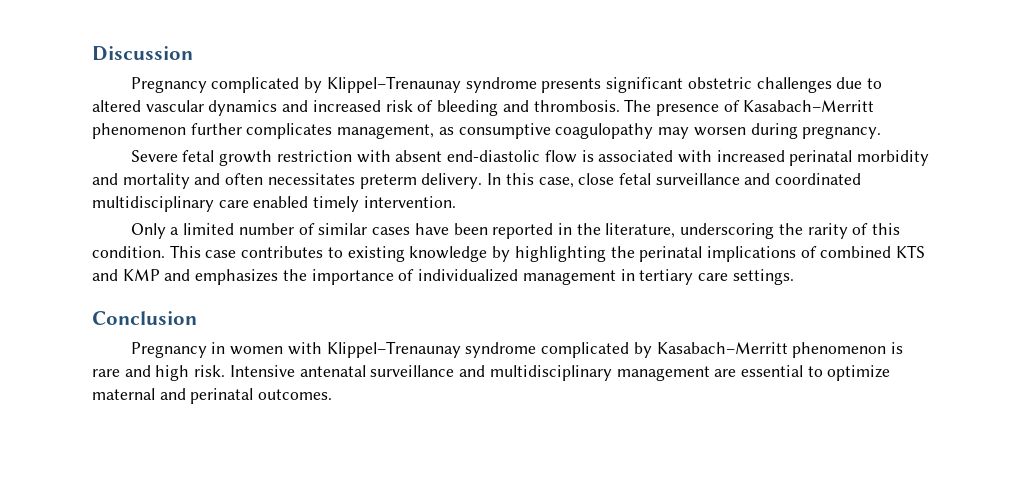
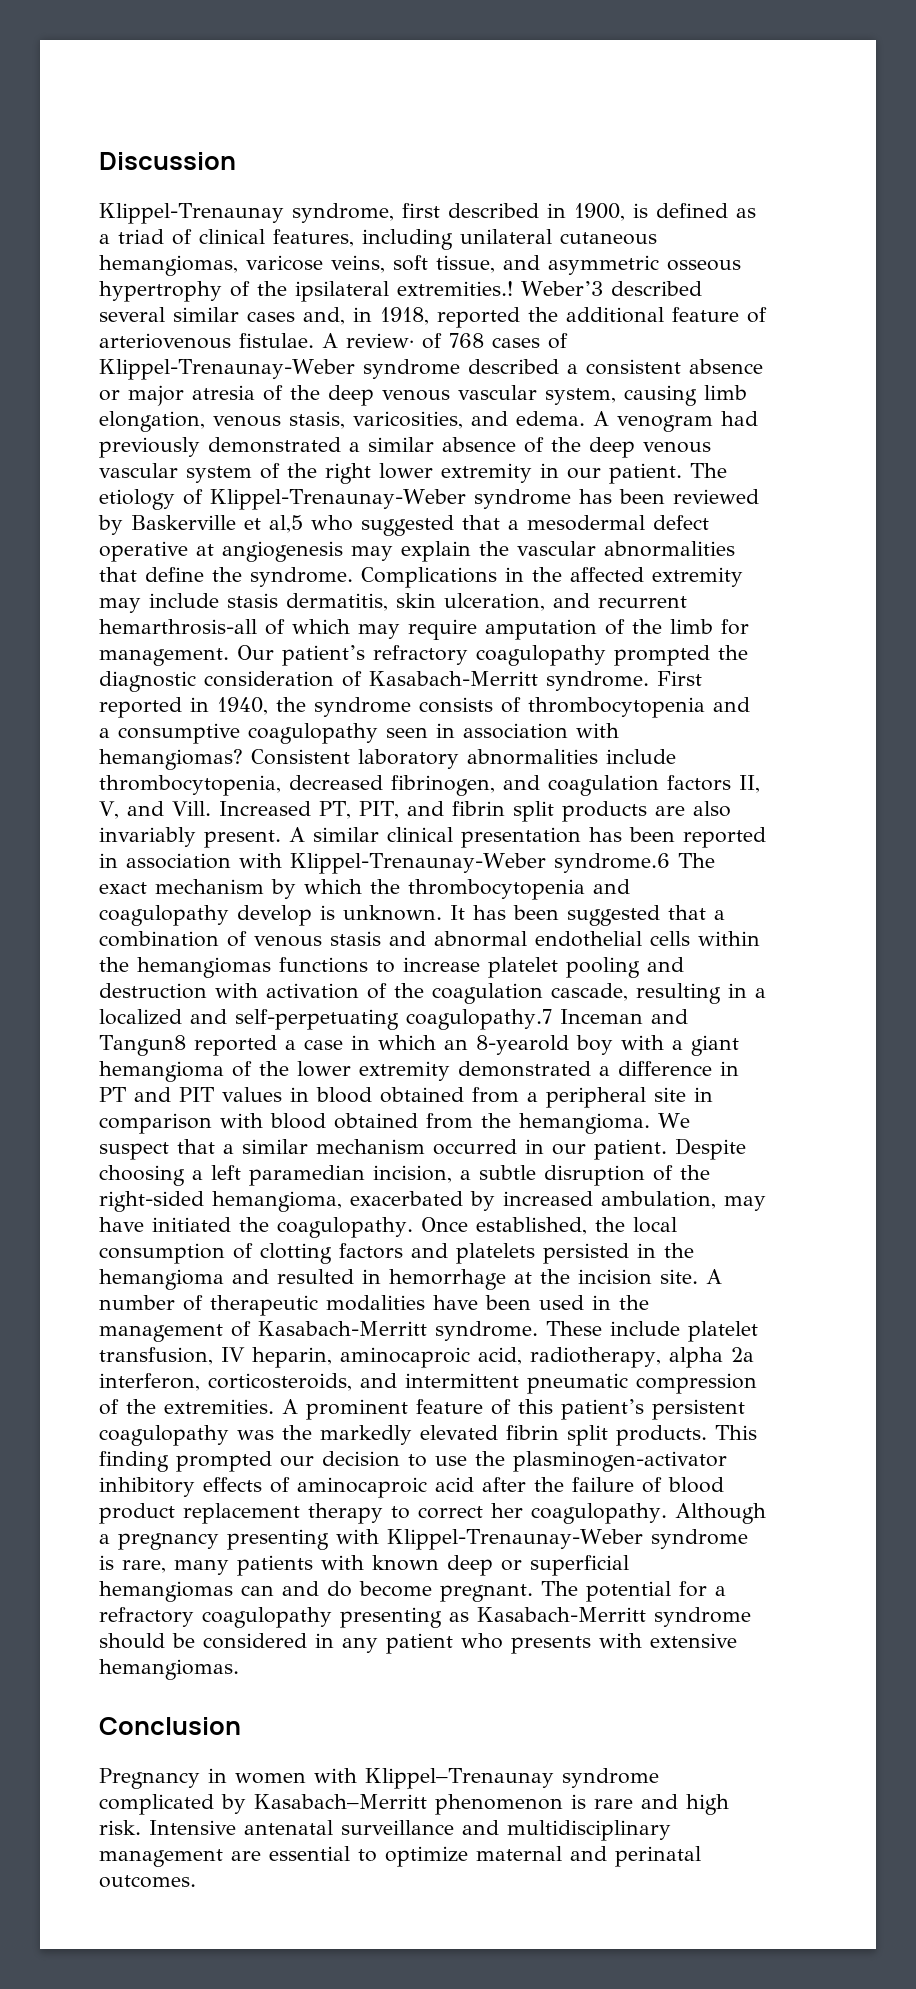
[130,76,883,93] [92,99,875,116] [92,123,882,139] [130,150,930,166] [92,173,862,189] [92,196,456,212] [130,223,901,239] [92,245,926,262] [92,269,794,285] Pregnancy complicated by Klippel–Trenaunay syndrome presents significant obstetric challenges due to altered vascular dynamics and increased risk of bleeding and thrombosis. The presence of Kasabach–Merritt phenomenon further complicates management, as consumptive coagulopathy may worsen during pregnancy. // Severe fetal growth restriction with absent end-diastolic flow is associated with increased perinatal morbidity and mortality and often necessitates preterm delivery. In this case, close fetal surveillance and coordinated multidisciplinary care enabled timely intervention. // Only a limited number of similar cases have been reported in the literature, underscoring the rarity of this condition. This case contributes to existing knowledge by highlighting the perinatal implications of combined KTS and KMP and emphasizes the importance of individualized management in tertiary care settings. -> [99,203,756,224] [99,229,657,250] [99,255,741,276] [99,281,702,302] [99,307,767,328] [99,333,568,349] [99,359,763,380] [99,385,747,406] [99,411,758,432] [99,437,711,458] [99,463,727,484] [99,489,759,510] [98,515,709,536] [99,541,735,562] [99,567,743,588] [99,593,687,613] [99,619,749,640] [99,645,748,666] [99,671,702,692] [99,697,750,718] [99,723,619,744] [99,749,676,770] [99,775,760,796] [99,801,731,822] [99,827,766,848] [99,853,715,874] [99,879,630,900] [99,905,725,926] [99,931,760,947] [99,957,684,978] [99,983,766,1004] [99,1009,688,1030] [99,1035,739,1056] [99,1061,739,1082] [99,1087,713,1108] [99,1113,690,1134] [99,1138,746,1160] [99,1165,710,1186] [99,1191,766,1212] [99,1217,677,1238] [99,1243,694,1264] [99,1269,722,1290] [99,1295,649,1316] [99,1321,758,1342] [99,1347,754,1368] [99,1373,757,1394] [99,1399,745,1420] [99,1425,757,1446] [99,1451,727,1472] [99,1477,724,1498] [99,1503,766,1524] [99,1529,748,1550] [99,1555,629,1576] [99,1581,726,1602] [99,1607,751,1628] [99,1633,737,1654] [99,1659,239,1680] Klippel-Trenaunay syndrome, first described in 1900, is defined as a triad of clinical features, including unilateral cutaneous hemangiomas, varicose veins, soft tissue, and asymmetric osseous hypertrophy of the ipsilateral extremities.! Weber’3 described several similar cases and, in 1918, reported the additional feature of arteriovenous fistulae. A review· of 768 cases of Klippel-Trenaunay-Weber syndrome described a consistent absence or major atresia of the deep venous vascular system, causing limb elongation, venous stasis, varicosities, and edema. A venogram had previously demonstrated a similar absence of the deep venous vascular system of the right lower extremity in our patient. The etiology of Klippel-Trenaunay-Weber syndrome has been reviewed by Baskerville et al,5 who suggested that a mesodermal defect operative at angiogenesis may explain the vascular abnormalities that define the syndrome. Complications in the affected extremity may include stasis dermatitis, skin ulceration, and recurrent hemarthrosis-all of which may require amputation of the limb for management. Our patient’s refractory coagulopathy prompted the diagnostic consideration of Kasabach-Merritt syndrome. First reported in 1940, the syndrome consists of thrombocytopenia and a consumptive coagulopathy seen in association with hemangiomas? Consistent laboratory abnormalities include thrombocytopenia, decreased fibrinogen, and coagulation factors II, V, and Vill. Increased PT, PIT, and fibrin split products are also invariably present. A similar clinical presentation has been reported in association with Klippel-Trenaunay-Weber syndrome.6 The exact mechanism by which the thrombocytopenia and coagulopathy develop is unknown. It has been suggested that a combination of venous stasis and abnormal endothelial cells within the hemangiomas functions to increase platelet pooling and destruction with activation of the coagulation cascade, resulting in a localized and self-perpetuating coagulopathy.7 Inceman and Tangun8 reported a case in which an 8-yearold boy with a giant hemangioma of the lower extremity demonstrated a difference in PT and PIT values in blood obtained from a peripheral site in comparison with blood obtained from the hemangioma. We suspect that a similar mechanism occurred in our patient. Despite choosing a left paramedian incision, a subtle disruption of the right-sided hemangioma, exacerbated by increased ambulation, may have initiated the coagulopathy. Once established, the local consumption of clotting factors and platelets persisted in the hemangioma and resulted in hemorrhage at the incision site. A number of therapeutic modalities have been used in the management of Kasabach-Merritt syndrome. These include platelet transfusion, IV heparin, aminocaproic acid, radiotherapy, alpha 2a interferon, corticosteroids, and intermittent pneumatic compression of the extremities. A prominent feature of this patient’s persistent coagulopathy was the markedly elevated fibrin split products. This finding prompted our decision to use the plasminogen-activator inhibitory effects of aminocaproic acid after the failure of blood product replacement therapy to correct her coagulopathy. Although a pregnancy presenting with Klippel-Trenaunay-Weber syndrome is rare, many patients with known deep or superficial hemangiomas can and do become pregnant. The potential for a refractory coagulopathy presenting as Kasabach-Merritt syndrome should be considered in any patient who presents with extensive hemangiomas.

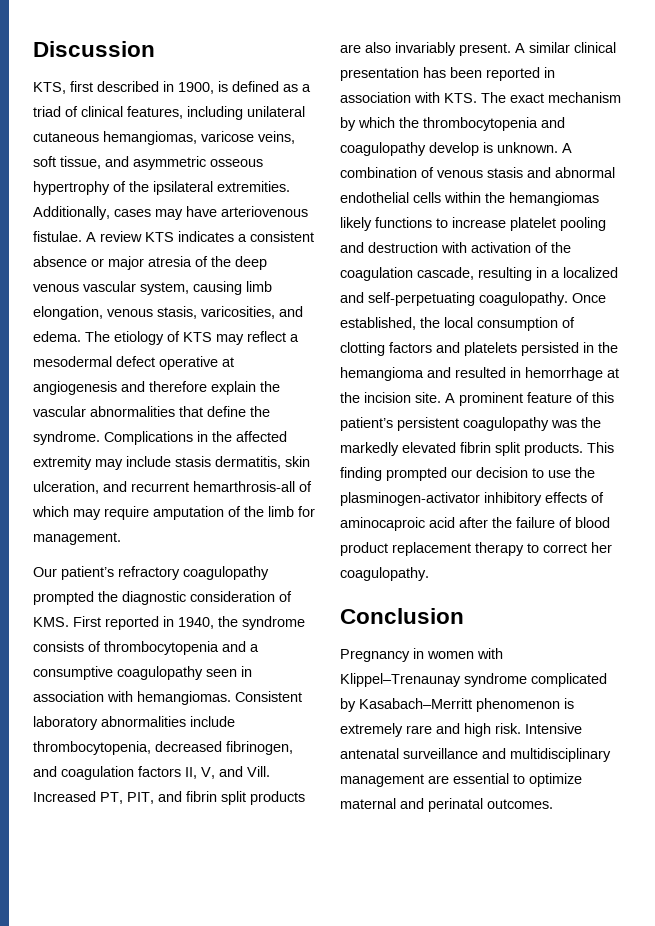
[99,203,394,224] Klippel-Trenaunay syndrome, -> [33,82,66,94] KTS,
[397,281,702,296] [99,307,767,328] [99,333,568,349] [99,359,559,380] extremities.! Weber’3 described several similar cases and, in 1918, reported the additional feature of arteriovenous fistulae. A review· of 768 cases of Klippel-Trenaunay-Weber syndrome described -> [217,181,290,192] [33,206,308,220] [33,231,234,242] extremities. Additionally, cases may have arteriovenous fistulae. A review KTS indicates
[593,411,758,432] [99,437,711,458] [99,463,727,484] [99,489,759,510] [98,515,500,536] A venogram had previously demonstrated a similar absence of the deep venous vascular system of the right lower extremity in our patient. The etiology of Klippel-Trenaunay-Weber syndrome has been reviewed by Baskerville et al,5 who suggested that -> [85,331,286,345] The etiology of KTS may reflect
[351,546,393,561] may -> [121,381,207,392] and therefore
(229, 657) none -> (121, 538) //
[369,671,649,691] Kasabach-Merritt syndrome. -> [33,617,69,627] KMS.
[99,749,243,770] hemangiomas? -> [137,691,231,705] hemangiomas.
[290,853,670,874] Klippel-Trenaunay-Weber syndrome.6 -> [444,93,477,103] KTS.
[450,905,725,926] It has been suggested that a -> [562,143,572,153] A
(271, 967) none -> [340,217,372,231] likely
[406,1009,688,1030] [99,1035,739,1056] [99,1061,739,1082] [99,1087,713,1108] [99,1113,690,1134] [99,1138,746,1160] [99,1165,710,1186] [99,1191,766,1212] [99,1217,269,1232] coagulopathy.7 Inceman and Tangun8 reported a case in which an 8-yearold boy with a giant hemangioma of the lower extremity demonstrated a difference in PT and PIT values in blood obtained from a peripheral site in comparison with blood obtained from the hemangioma. We suspect that a similar mechanism occurred in our patient. Despite choosing a left paramedian incision, a subtle disruption of the right-sided hemangioma, exacerbated by increased ambulation, may have initiated the -> (475, 299) none
[99,1295,649,1316] [99,1321,758,1342] [99,1347,754,1368] [99,1373,757,1394] [99,1399,298,1415] number of therapeutic modalities have been used in the management of Kasabach-Merritt syndrome. These include platelet transfusion, IV heparin, aminocaproic acid, radiotherapy, alpha 2a interferon, corticosteroids, and intermittent pneumatic compression of the extremities. A -> (455, 398) none
[674,1503,766,1524] [99,1529,748,1550] [99,1555,629,1576] [99,1581,726,1602] [99,1607,751,1628] [99,1633,737,1654] [99,1659,239,1680] Although a pregnancy presenting with Klippel-Trenaunay-Weber syndrome is rare, many patients with known deep or superficial hemangiomas can and do become pregnant. The potential for a refractory coagulopathy presenting as Kasabach-Merritt syndrome should be considered in any patient who presents with extensive hemangiomas. -> (429, 574) none
(586, 1801) none -> [340,723,403,737] extremely

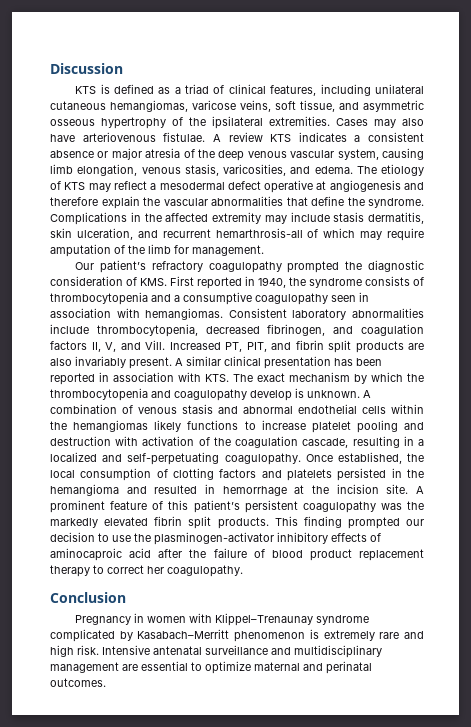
[33,81,214,94] KTS, first described in 1900, -> [75,86,97,94] KTS
[33,206,183,220] Additionally, cases may -> [336,118,424,128] Cases may also

